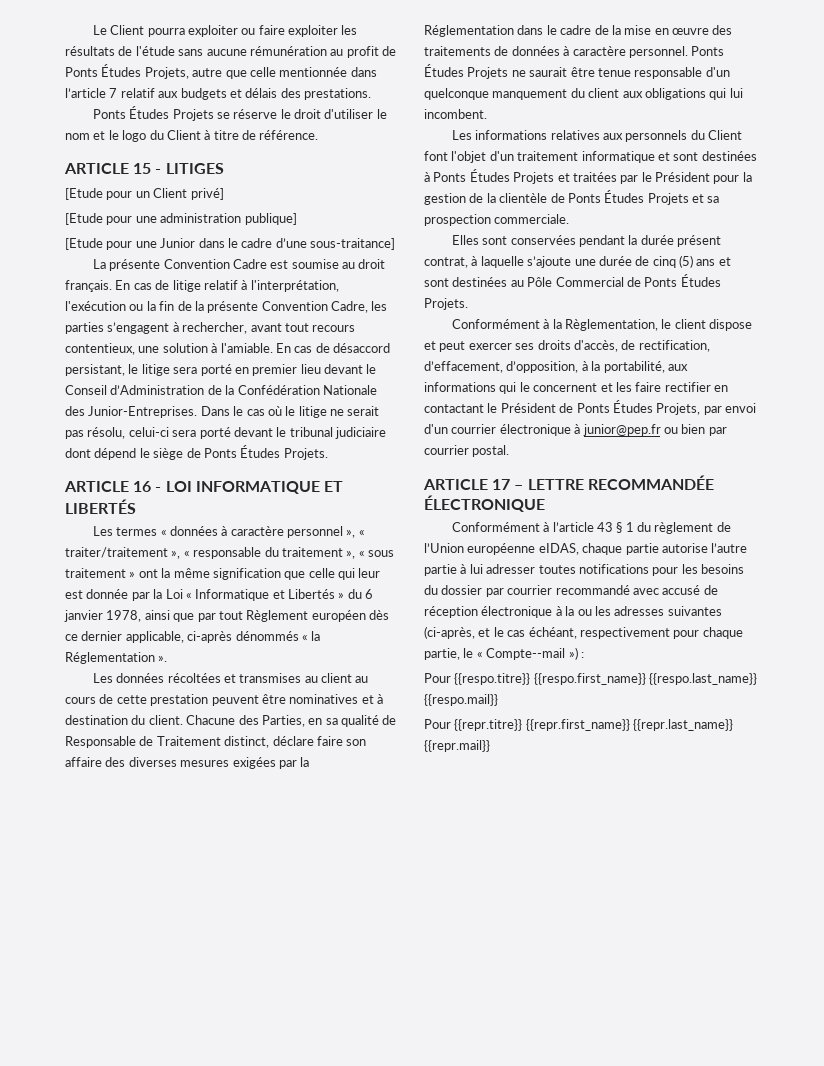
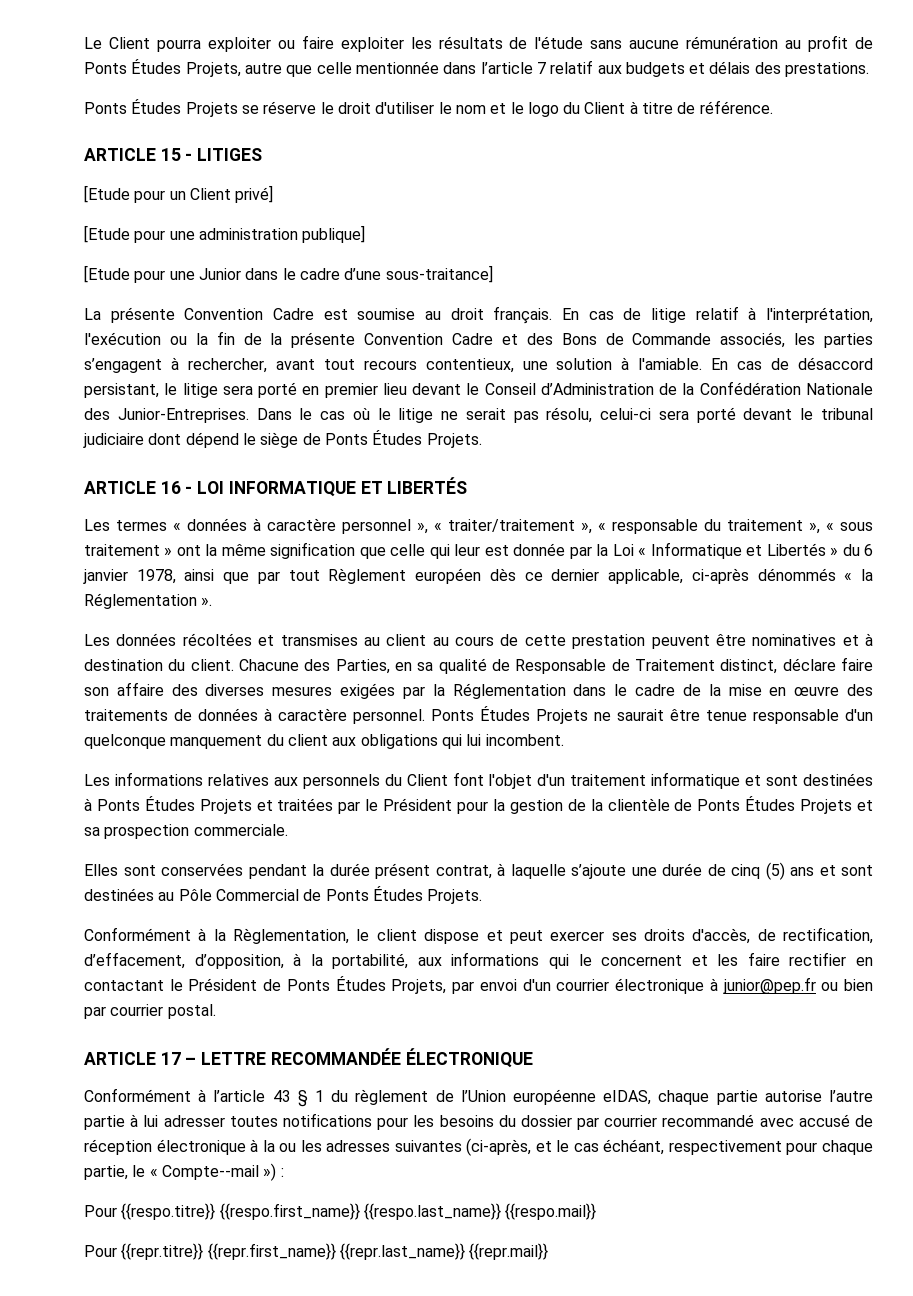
[331,301,368,313] Cadre, -> [452,332,786,348] Cadre et des Bons de Commande associés,

